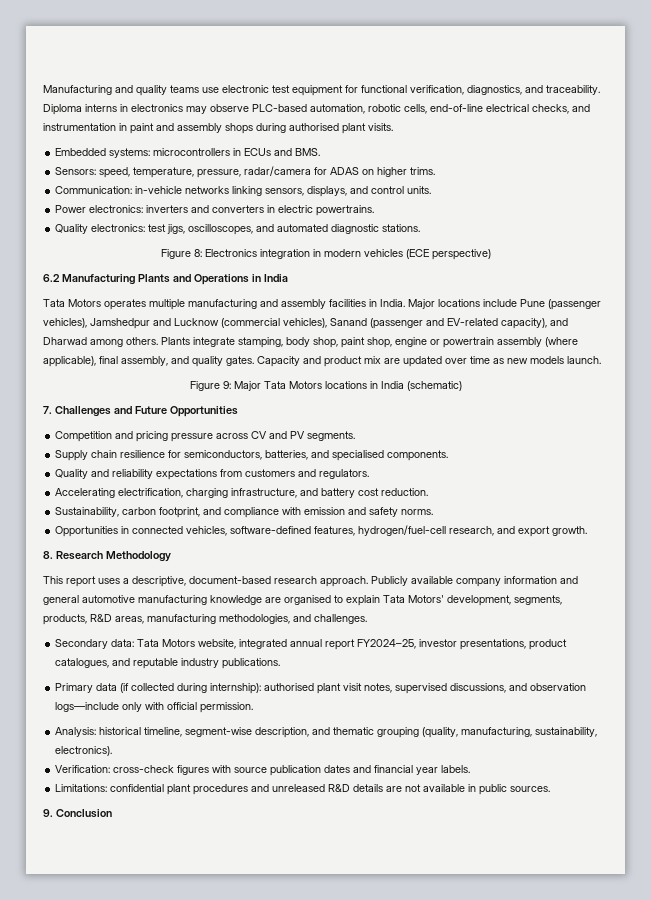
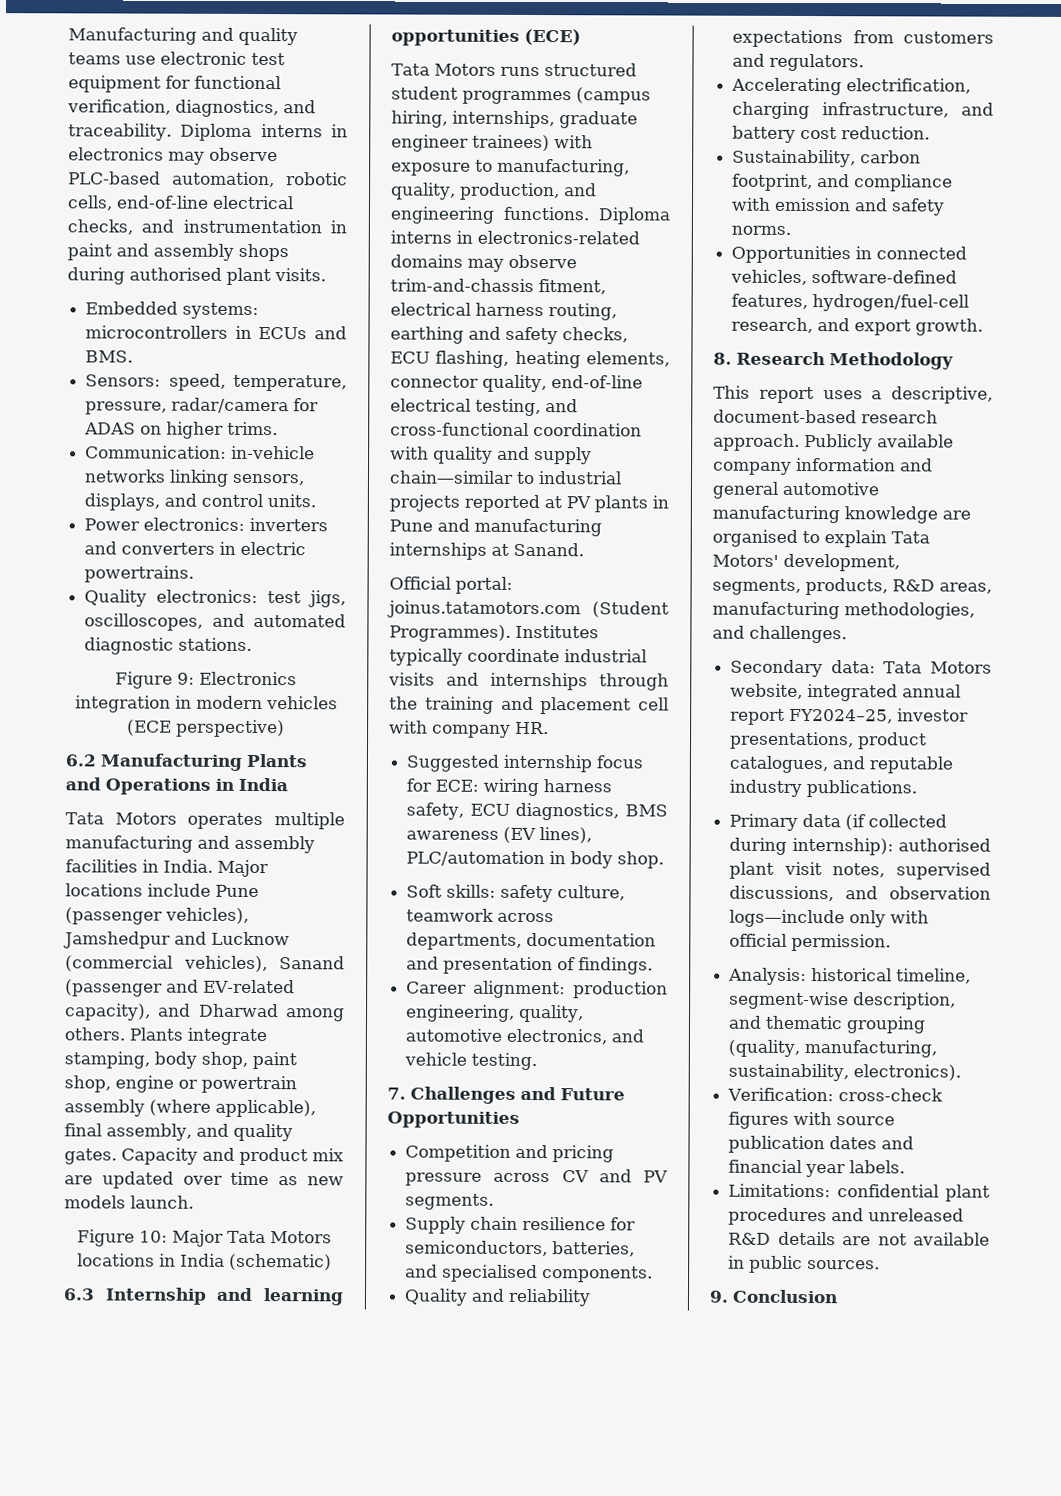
[193,249,202,257] 8: -> [177,672,195,685] 9:
[222,381,231,389] 9: -> [138,1230,168,1243] 10:
(462, 386) none -> [63,1287,344,1306] [391,28,581,46] [391,63,637,77] [391,86,651,105] [391,110,638,129] [391,134,593,152] [391,158,630,177] [391,182,597,201] [390,206,670,225] [390,230,640,245] [390,254,577,272] [390,278,606,295] [390,302,617,321] [390,326,628,345] [390,350,670,369] [390,374,643,393] [390,398,578,417] [390,422,642,437] [390,446,592,465] [389,470,622,485] [389,494,669,513] [389,518,602,537] [389,542,584,560] [389,576,513,594] [387,600,669,619] [389,624,599,642] [389,648,647,666] [388,672,669,691] [389,696,669,715] [389,720,549,738] [406,754,644,773] [406,778,613,797] [406,802,668,821] [406,826,593,844] [406,850,665,869] [406,884,626,903] [406,908,555,923] [406,932,657,950] [406,956,654,975] [406,980,668,999] [405,1004,585,1023] [405,1028,645,1045] [404,1052,538,1071] // 6.3 Internship and learning opportunities (ECE) // Tata Motors runs structured student programmes (campus hiring, internships, graduate engineer trainees) with exposure to manufacturing, quality, production, and engineering functions. Diploma interns in electronics-related domains may observe trim-and-chassis fitment, electrical harness routing, earthing and safety checks, ECU flashing, heating elements, connector quality, end-of-line electrical testing, and cross-functional coordination with quality and supply chain—similar to industrial projects reported at PV plants in Pune and manufacturing internships at Sanand. // Official portal: joinus.tatamotors.com (Student Programmes). Institutes typically coordinate industrial visits and internships through the training and placement cell with company HR. // Suggested internship focus for ECE: wiring harness safety, ECU diagnostics, BMS awareness (EV lines), PLC/automation in body shop. // Soft skills: safety culture, teamwork across departments, documentation and presentation of findings. // Career alignment: production engineering, quality, automotive electronics, and vehicle testing.

